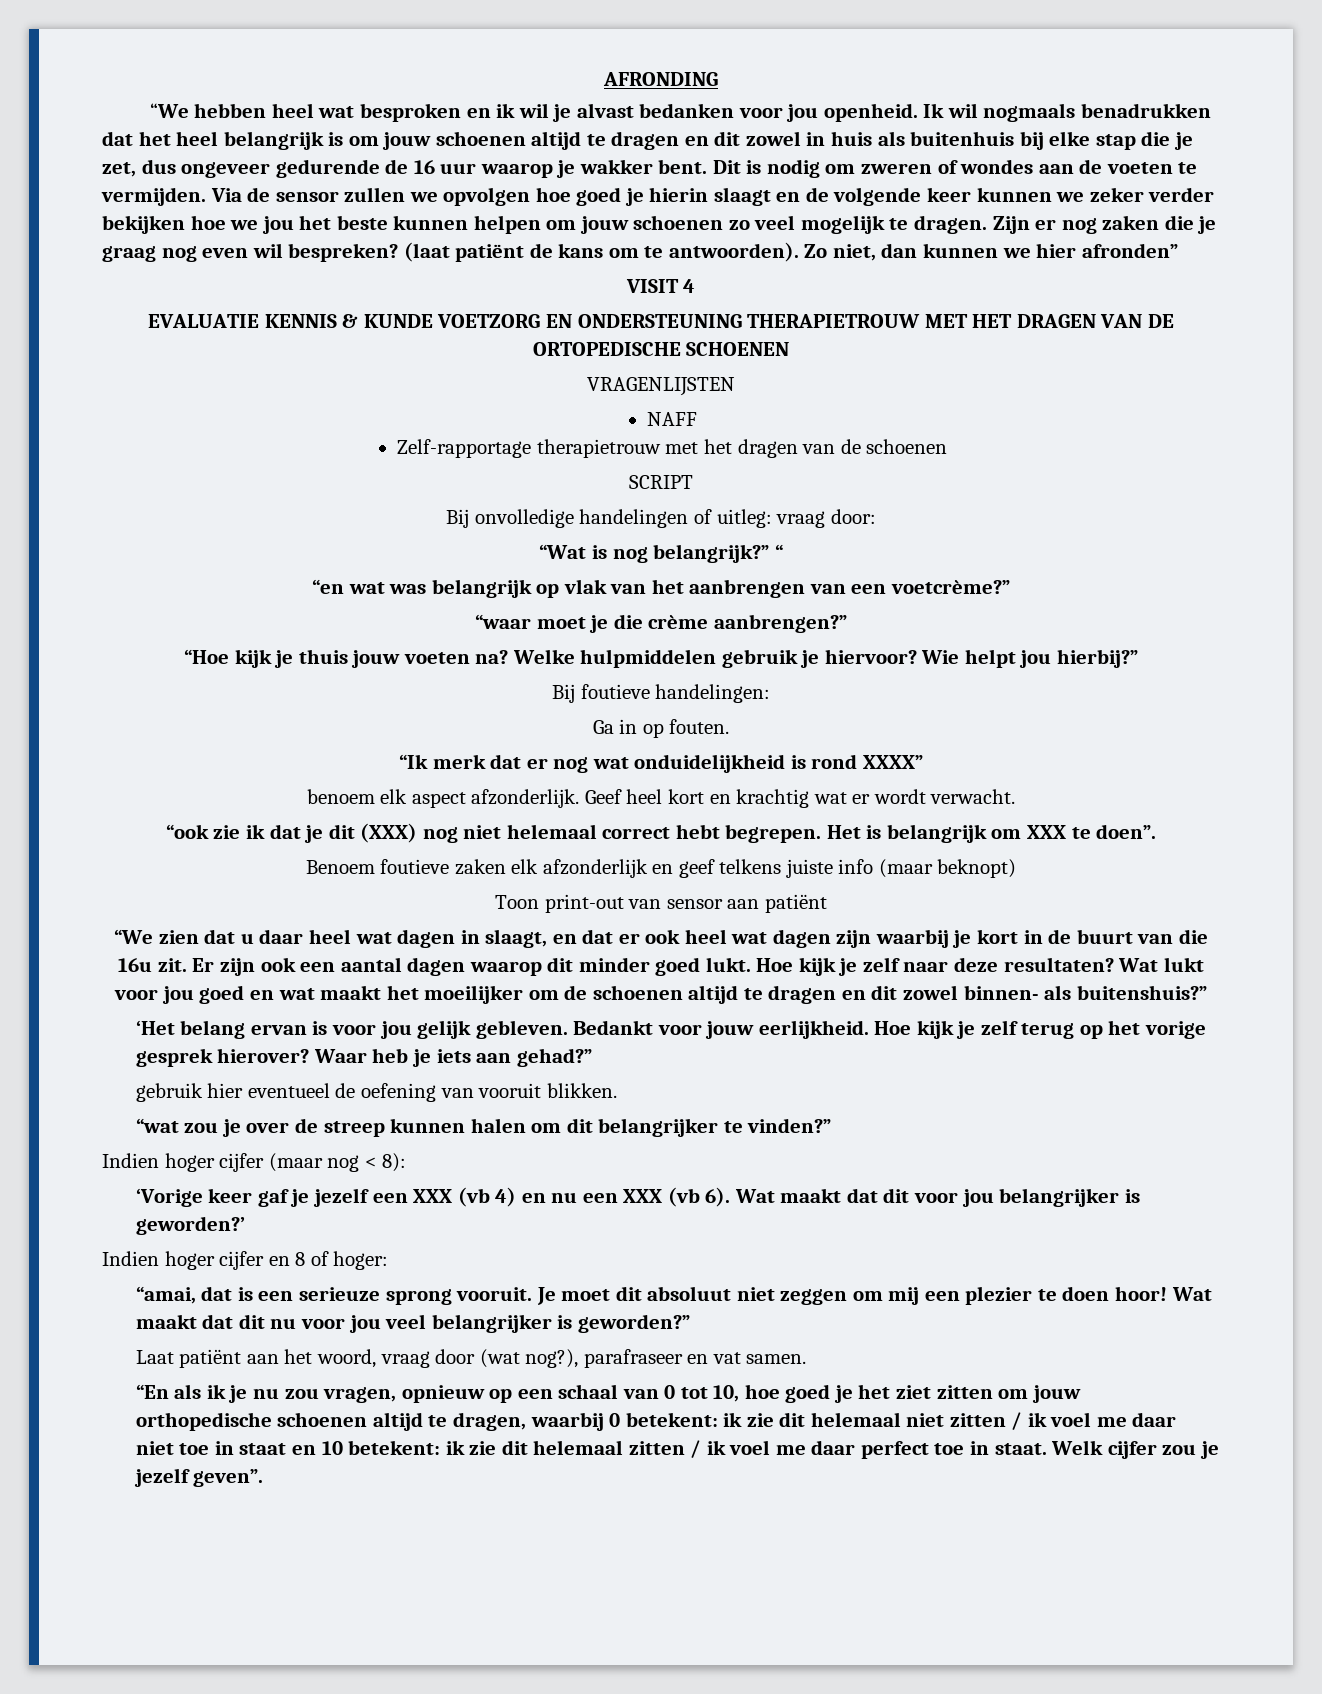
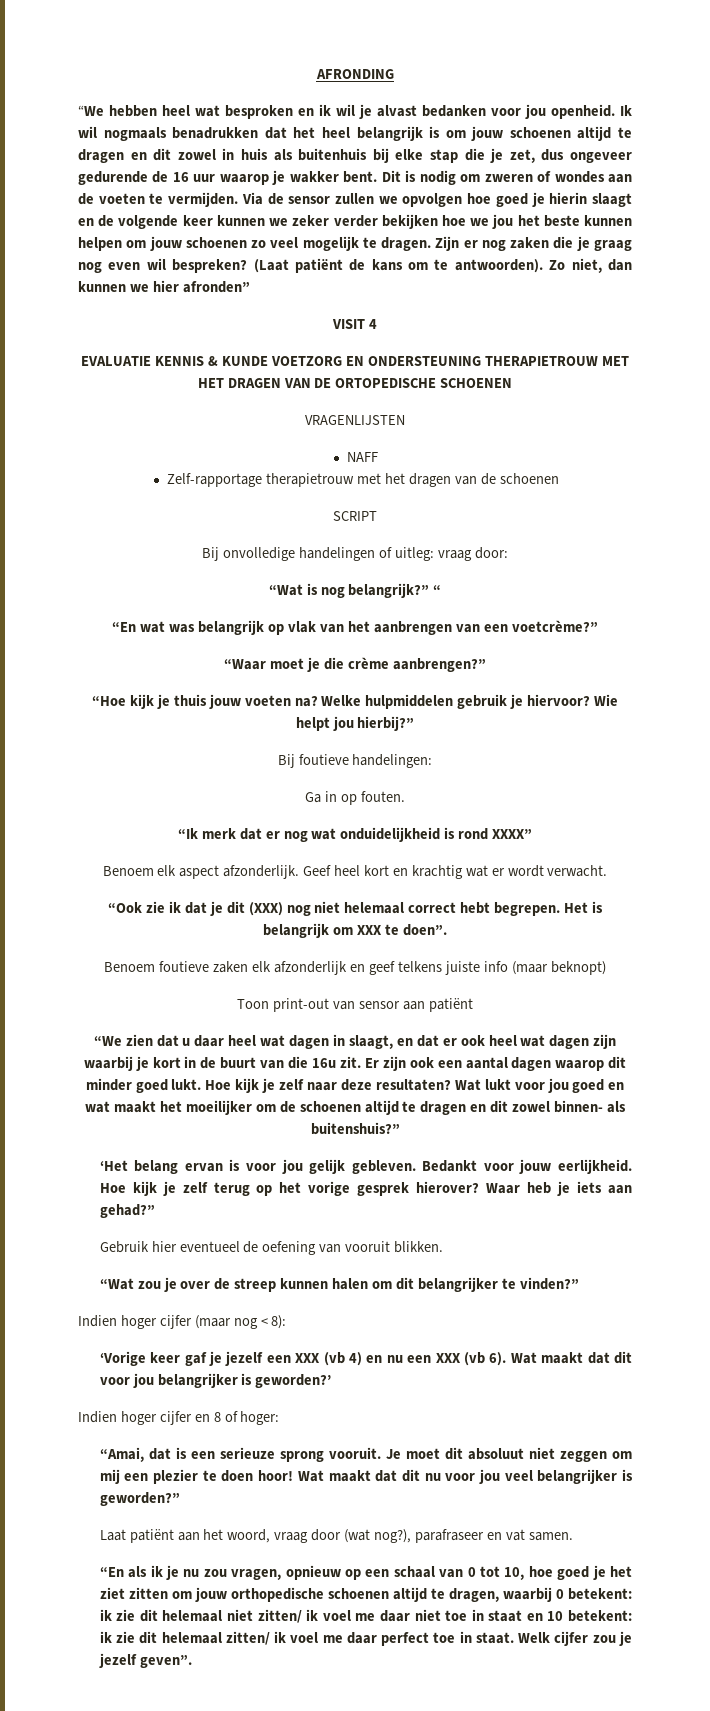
[403,242,450,262] (laat -> [253,259,289,273] (Laat
[312,579,345,594] “en -> [112,622,137,632] “En
[475,614,532,629] “waar -> [224,659,267,670] “Waar
[306,789,375,804] benoem -> [102,866,154,876] Benoem
[165,824,209,839] “ook -> [108,902,143,913] “Ook
[135,1083,203,1102] gebruik -> [99,1241,149,1253] Gebruik
[135,1118,179,1133] “wat -> [99,1278,134,1290] “Wat
[135,1286,196,1304] “amai, -> [99,1447,144,1462] “Amai,
[949,1412,1023,1430] zitten / -> [257,1609,302,1623] zitten/
[628,1440,702,1458] zitten / -> [225,1631,270,1645] zitten/

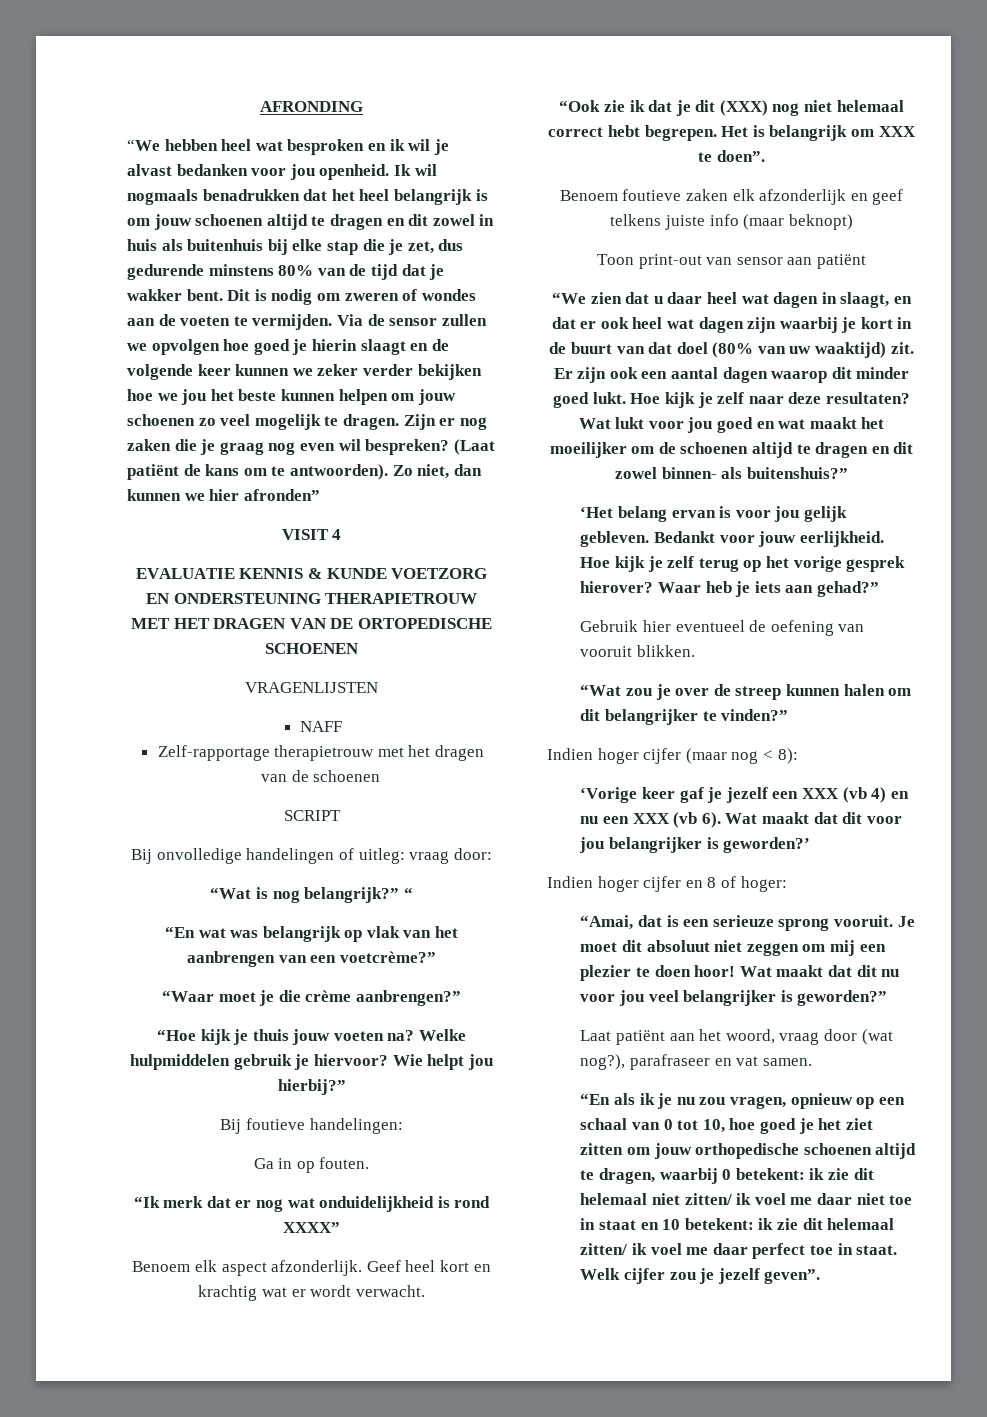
[570,152,633,163] [78,171,269,185] ongeveer gedurende de 16 uur waarop -> [127,264,426,280] gedurende minstens 80% van de tijd dat
[288,1056,337,1069] die 16u -> [648,342,887,358] dat doel (80% van uw waaktijd)

